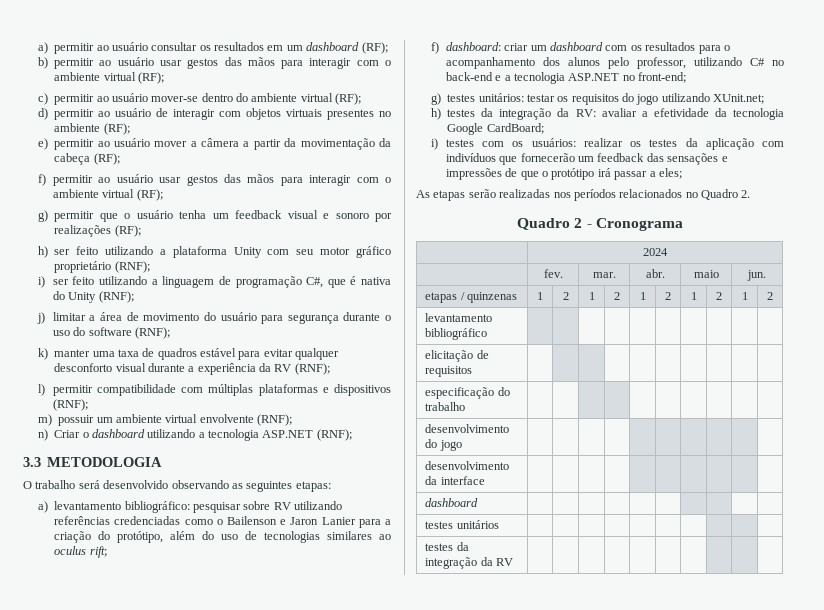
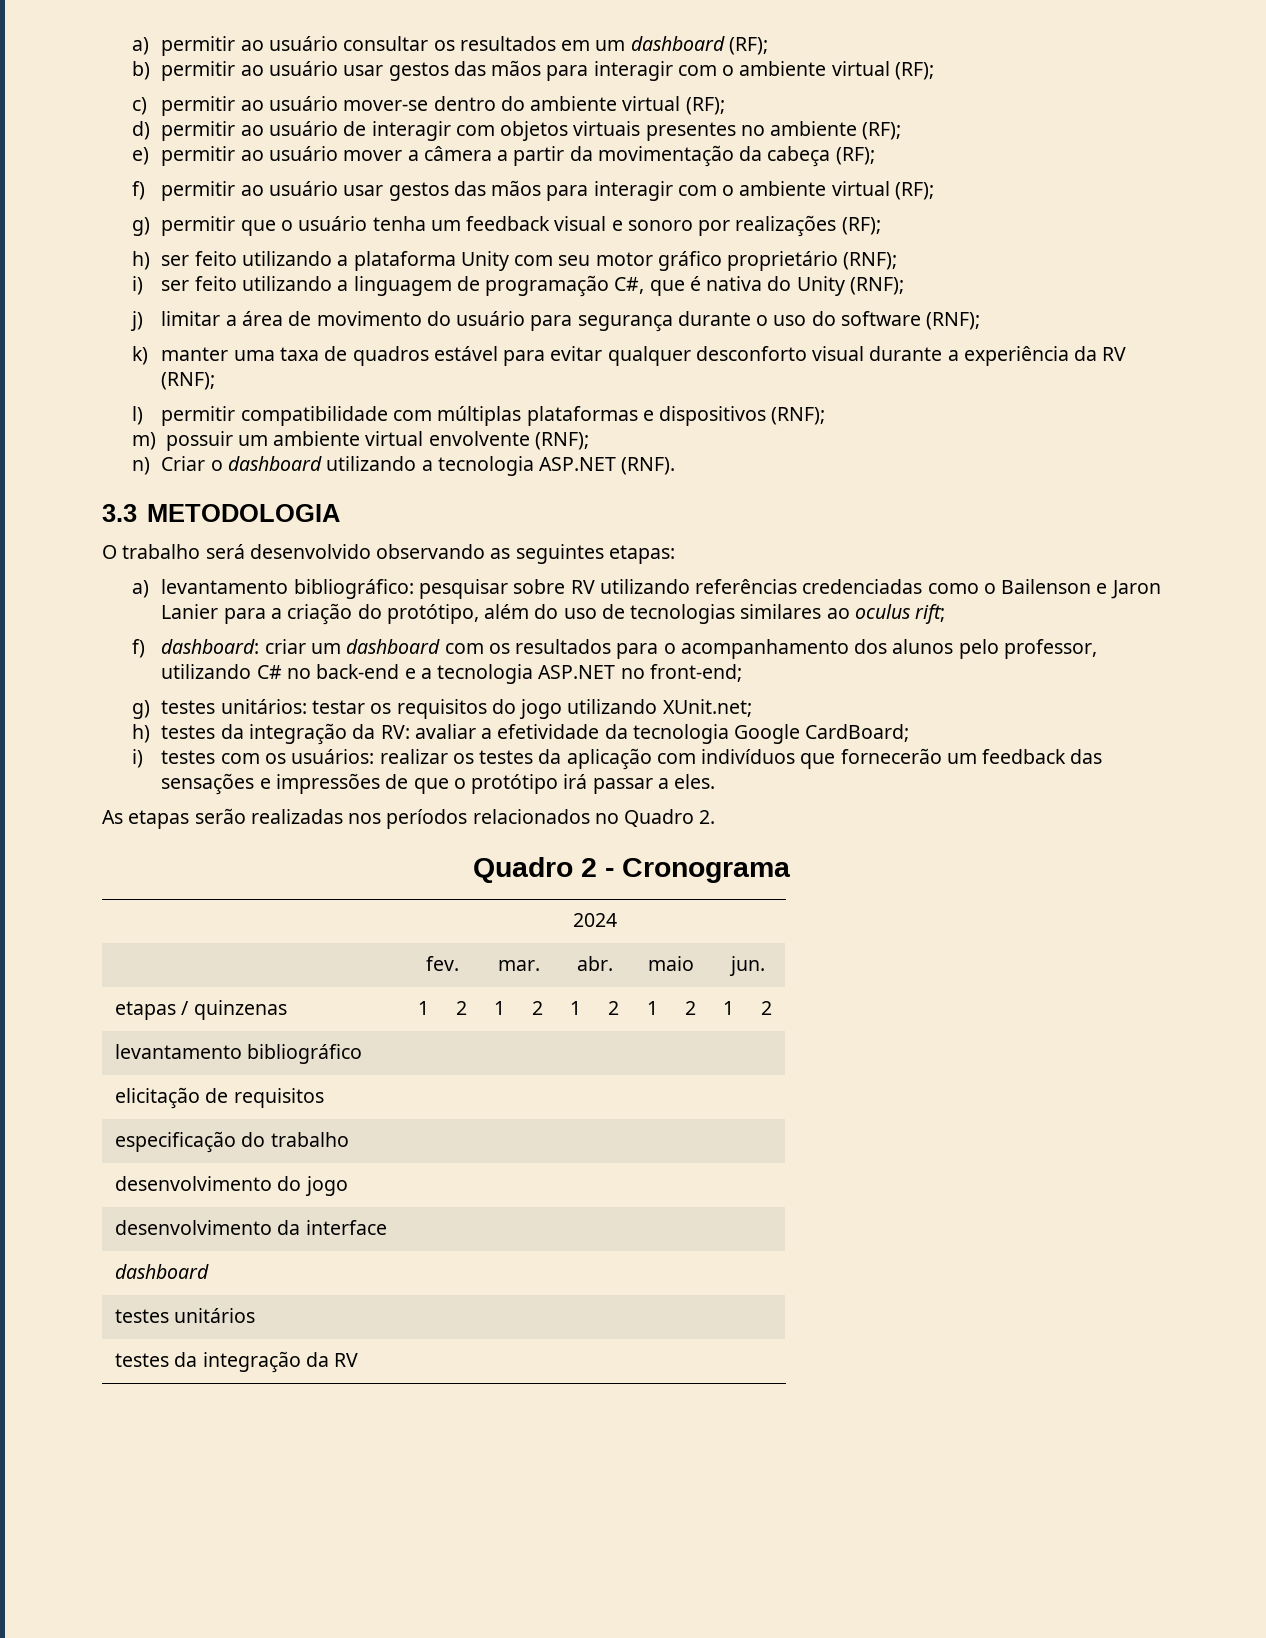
[316,429,352,441] (RNF); -> [621,457,676,475] (RNF).
[658,168,682,179] eles; -> [674,774,716,789] eles.

